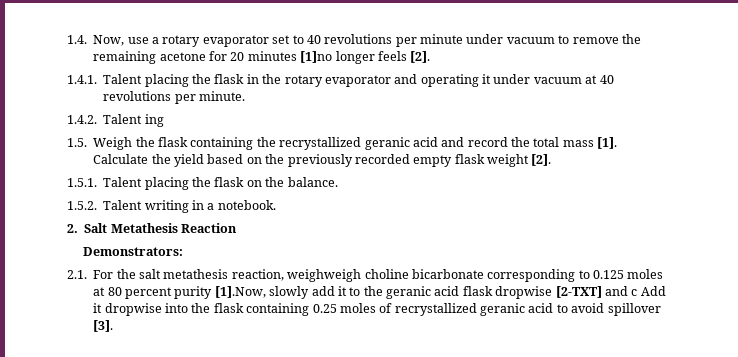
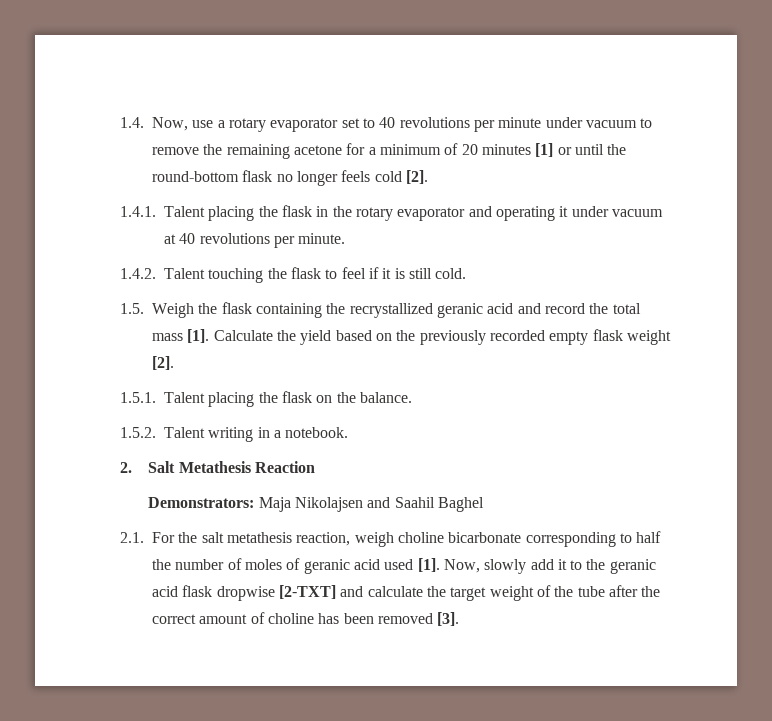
[230,51,333,63] 20 minutes [1]no -> [368,143,627,157] [152,170,293,182] a minimum of 20 minutes [1] or until the round-bottom flask no
(407, 56) none -> [374,171,402,182] cold
[144,114,164,127] ing -> [208,267,467,283] touching the flask to feel if it is still cold.
(183, 251) none -> [258,497,485,512] Maja Nikolajsen and Saahil Baghel
[287,269,362,282] weighweigh -> [354,532,394,547] weigh
[593,269,664,279] [93,286,266,299] 0.125 moles at 80 percent purity [1].Now, -> [636,531,662,543] [152,558,480,574] half the number of moles of geranic acid used [1]. Now,
[631,286,666,296] [93,303,661,316] c Add it dropwise into the flask containing 0.25 moles of recrystallized geranic acid to avoid spillover -> [367,585,661,601] [152,612,433,624] calculate the target weight of the tube after the correct amount of choline has been removed

